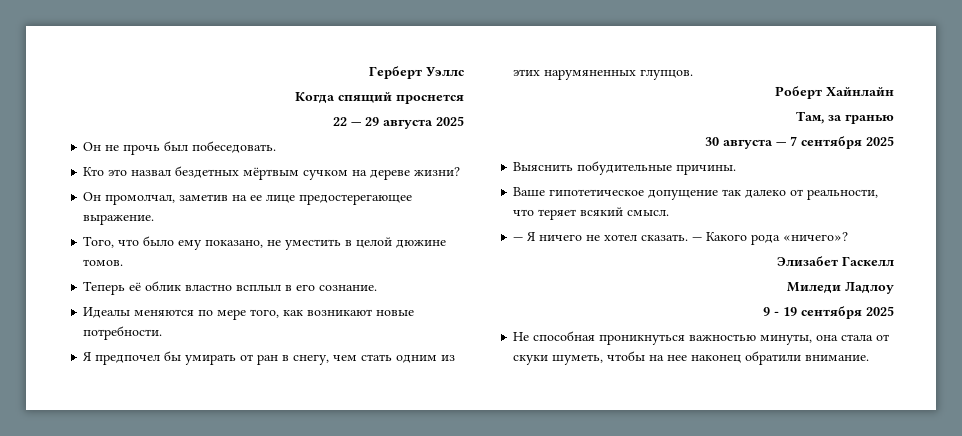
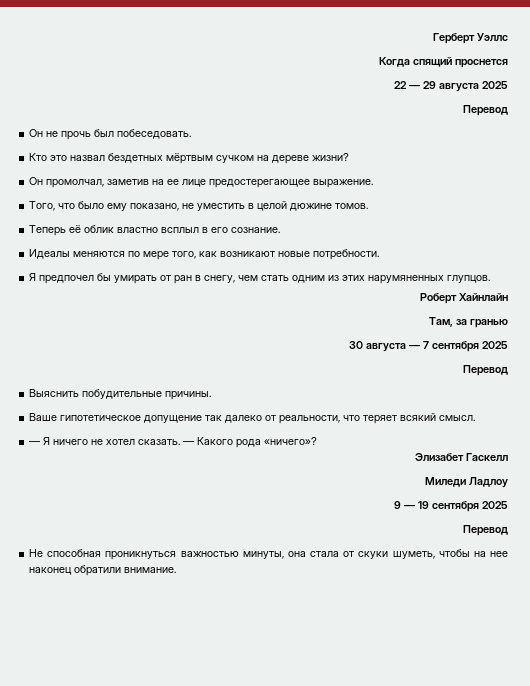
(464, 121) none -> [463,105,508,116] // Перевод
(894, 141) none -> [463,365,508,376] // Перевод
[774,311,779,316] - -> [404,505,415,509] —
(894, 311) none -> [463,525,508,536] // Перевод

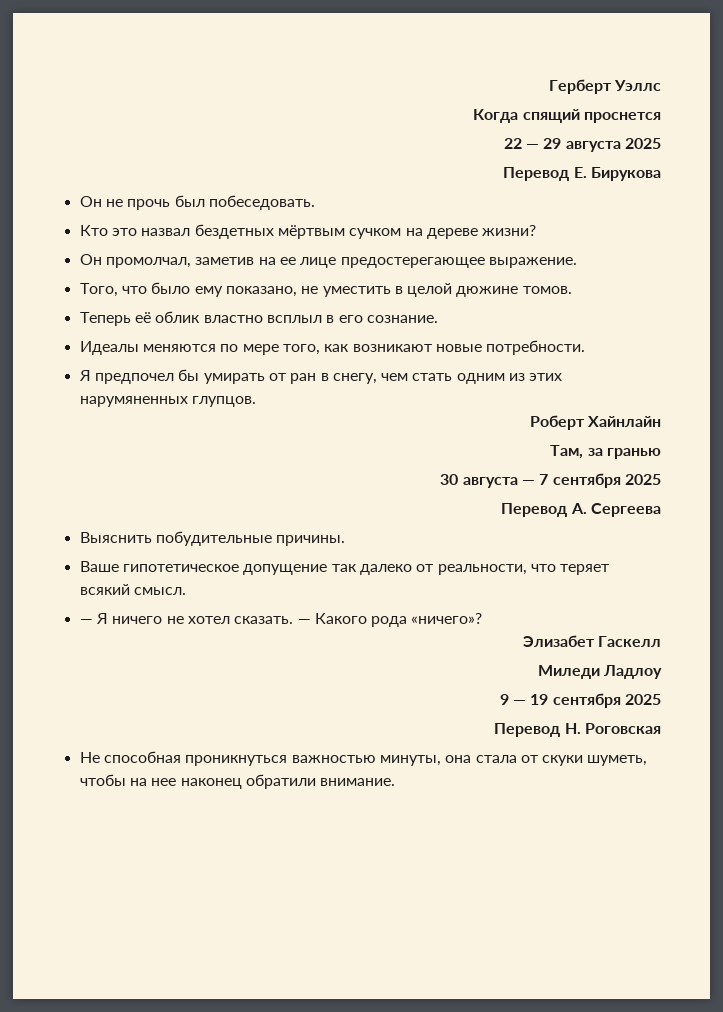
(508, 110) none -> [573,167,662,181] Е. Бирукова
(508, 370) none -> [570,503,662,517] А. Сергеева
(508, 530) none -> [564,723,662,734] Н. Роговская

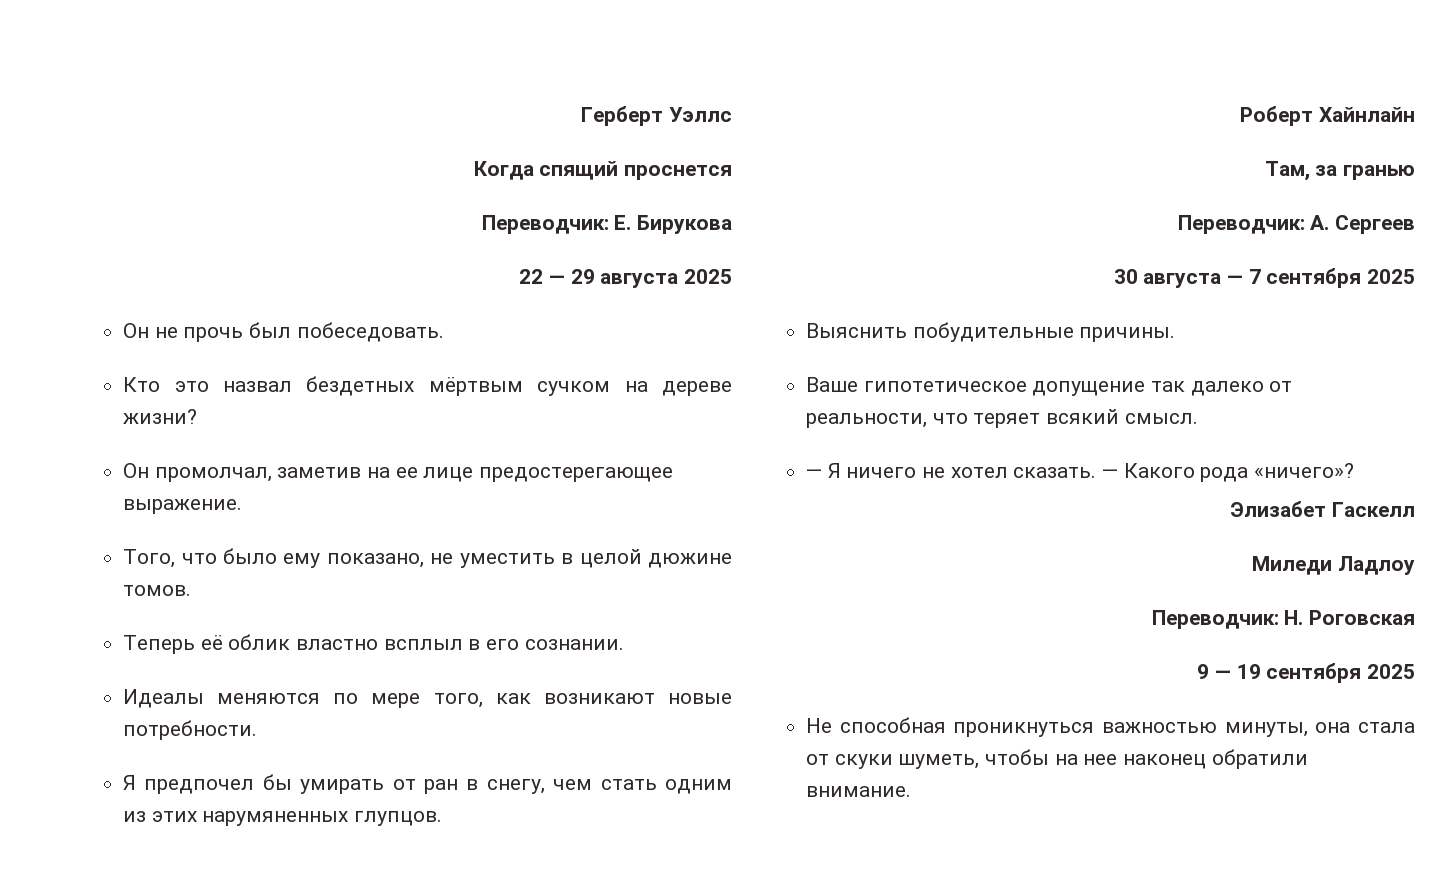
(662, 117) none -> [481,215,732,234] // Переводчик: Е. Бирукова
[503,167,662,181] // Перевод Е. Бирукова -> (732, 276) none
[366,315,438,323] сознание. -> [524,639,624,650] сознании.
(662, 453) none -> [1177,215,1415,234] // Переводчик: А. Сергеев
[501,503,662,517] // Перевод А. Сергеева -> (1415, 276) none
(663, 672) none -> [1151,610,1415,629] // Переводчик: Н. Роговская
[494,723,662,737] // Перевод Н. Роговская -> (1415, 671) none

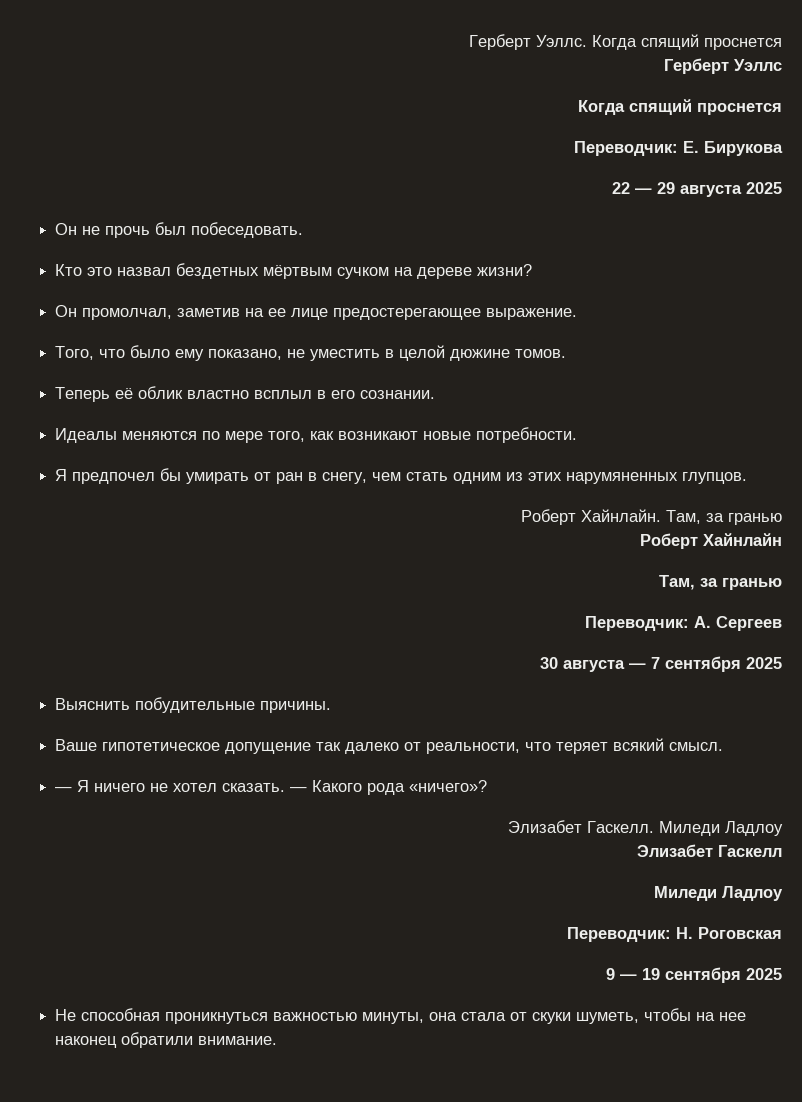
[581,106,664,126] Герберт -> [469,34,782,50] [664,58,729,74] Герберт Уэллс. Когда спящий проснется // Герберт
(443, 818) none -> [521,509,782,525] // Роберт Хайнлайн. Там, за гранью
(1355, 470) none -> [508,820,783,836] // Элизабет Гаскелл. Миледи Ладлоу

